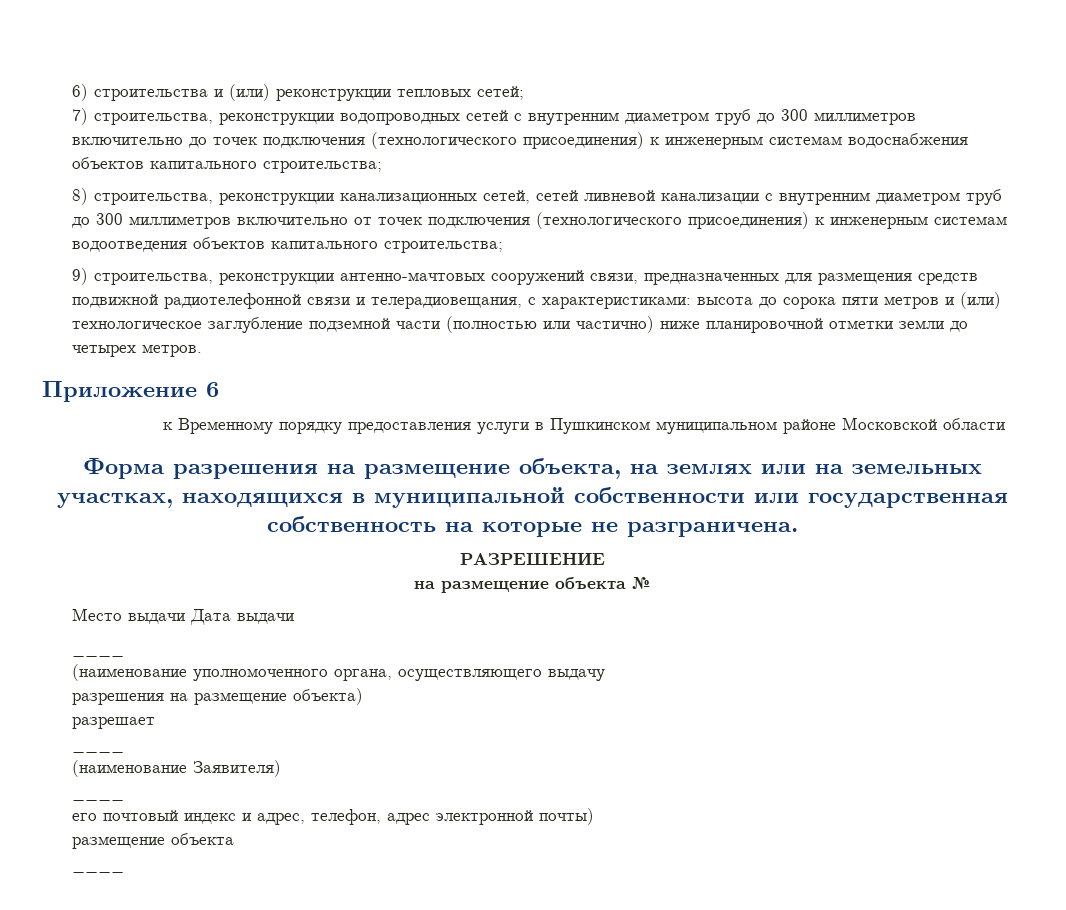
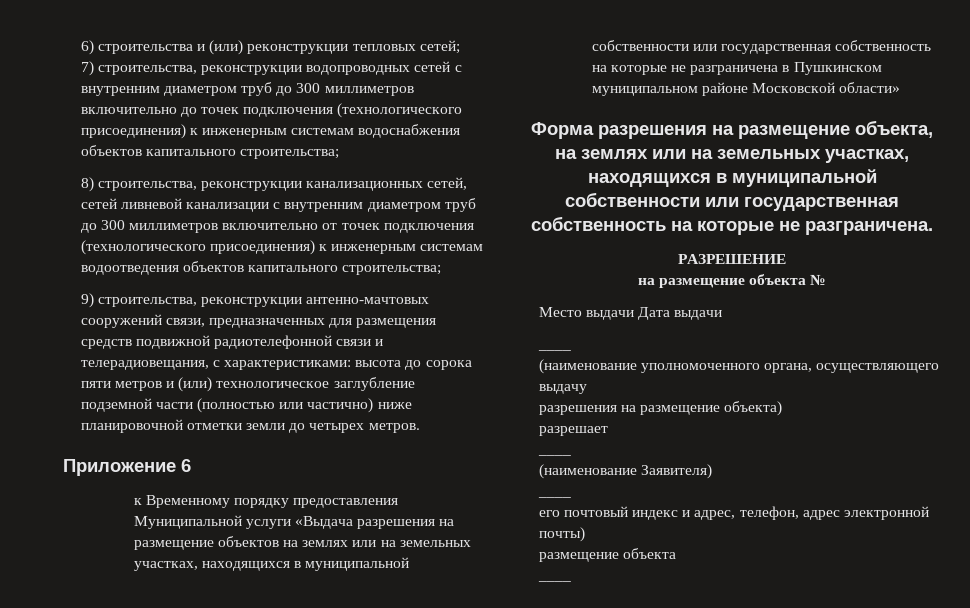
[477,422,530,434] услуги -> [133,515,455,529] [133,536,471,550] [133,557,410,571] [591,40,932,54] [591,65,779,75] Муниципальной услуги «Выдача разрешения на размещение объектов на землях или на земельных участках, находящихся в муниципальной собственности или государственная собственность на которые не разграничена
[943,418,1006,430] области -> [839,82,901,93] области»

